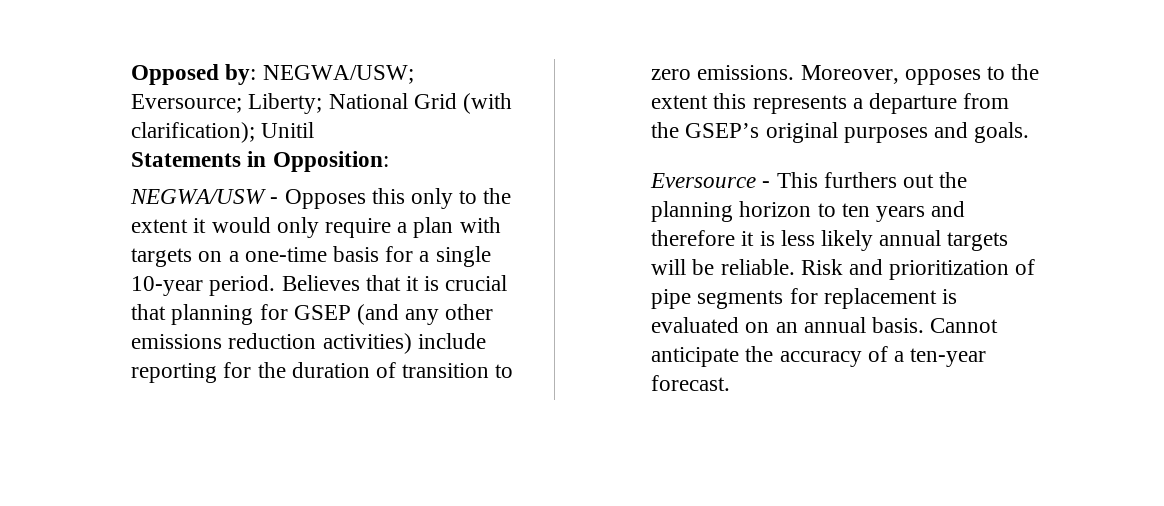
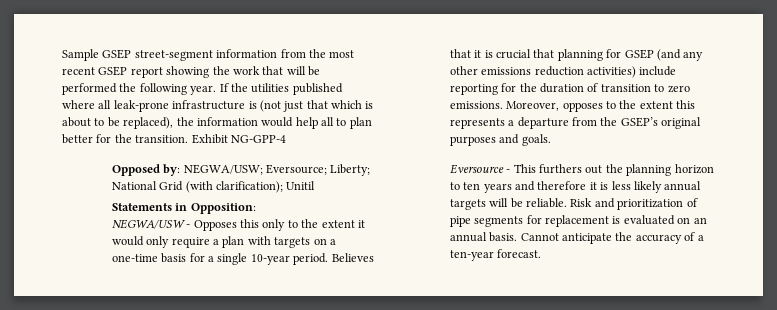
(131, 74) none -> [62,49,355,61] [62,66,320,78] [62,83,343,95] [62,100,374,112] [62,117,372,129] [62,134,286,144] Sample GSEP street-segment information from the most recent GSEP report showing the work that will be performed the following year. If the utilities published where all leak-prone infrastructure is (not just that which is about to be replaced), the information would help all to plan better for the transition. Exhibit NG-GPP-4 //

